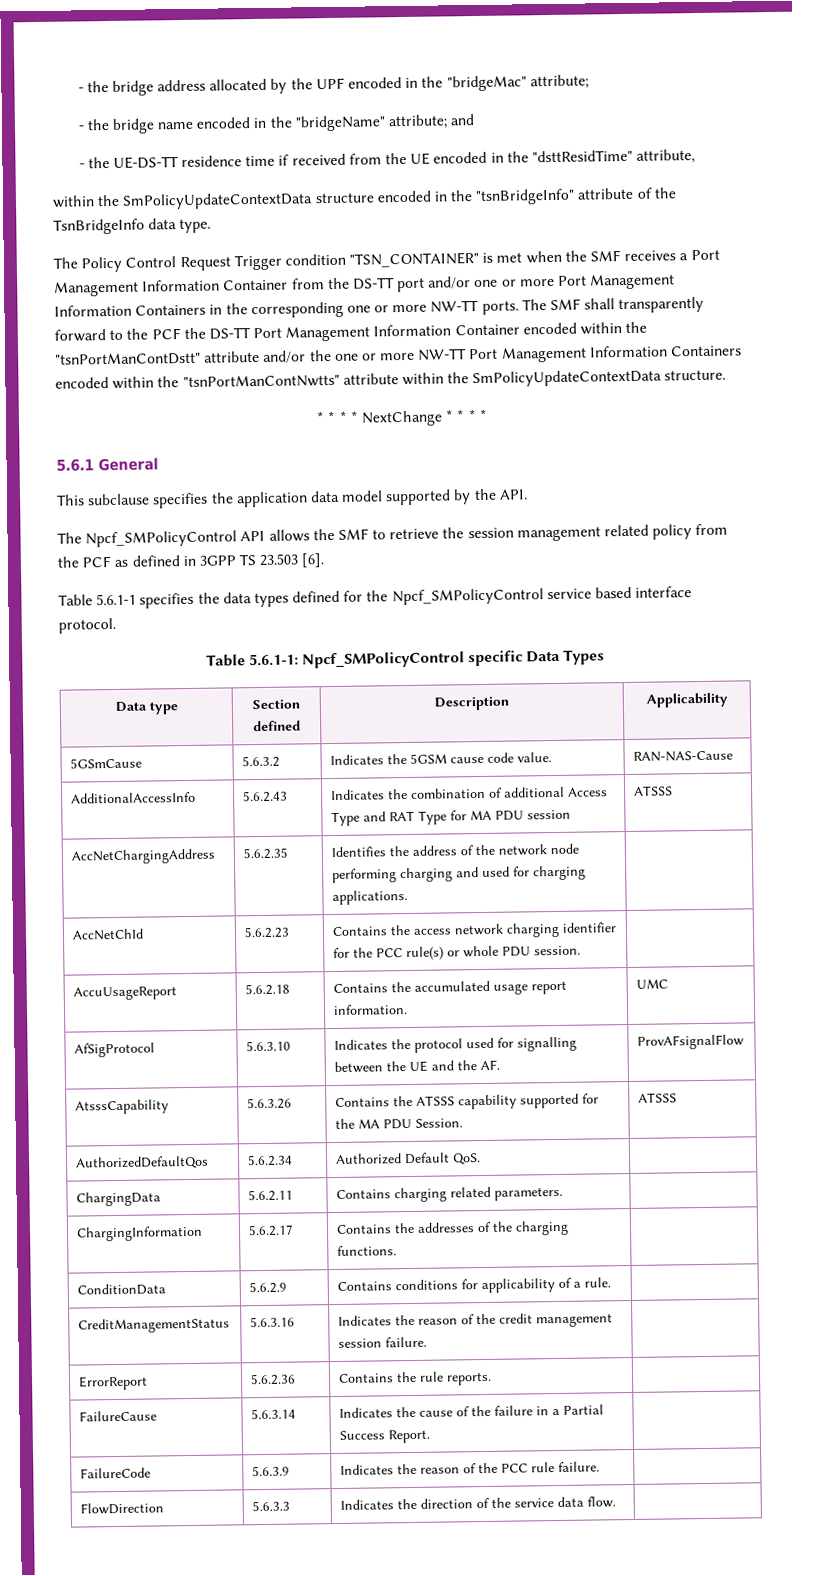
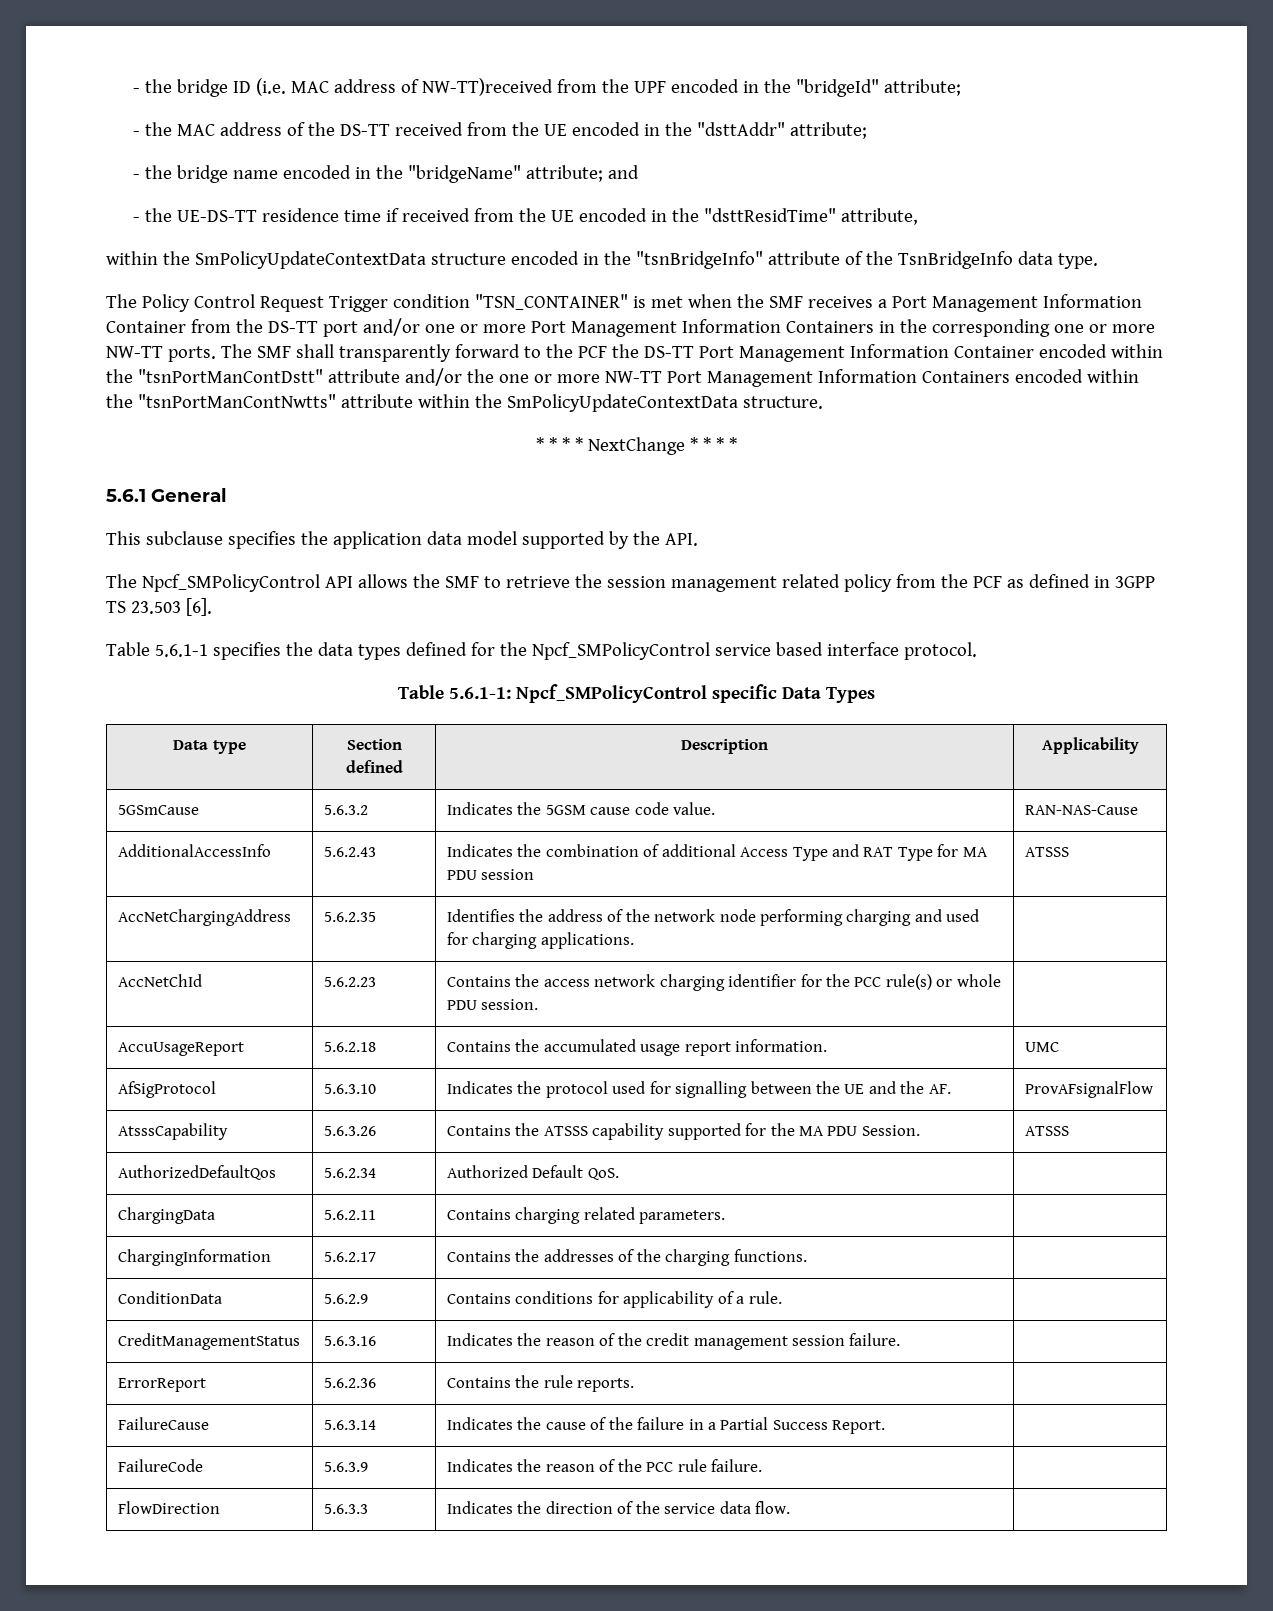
[77,78,288,96] - the bridge address allocated by -> [133,78,598,97] - the bridge ID (i.e. MAC address of NW-TT)received from
[446,75,527,92] "bridgeMac" -> [796,79,962,97] [133,122,786,136] "bridgeId" attribute; // - the MAC address of the DS-TT received from the UE encoded in the "dsttAddr"

